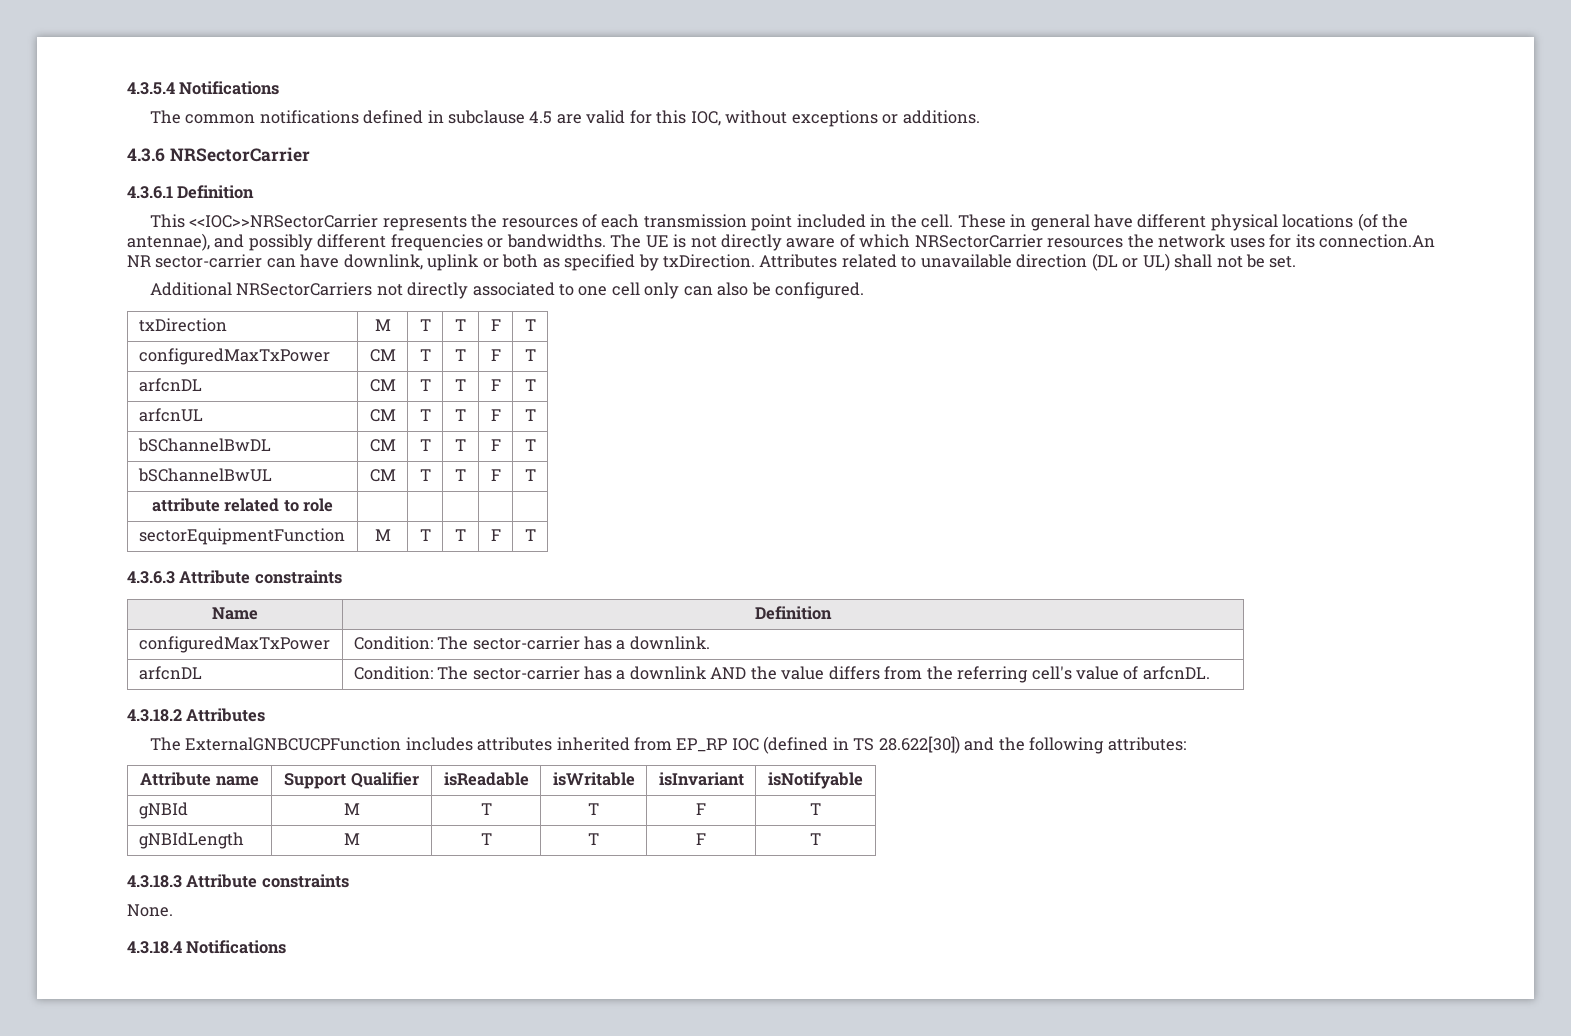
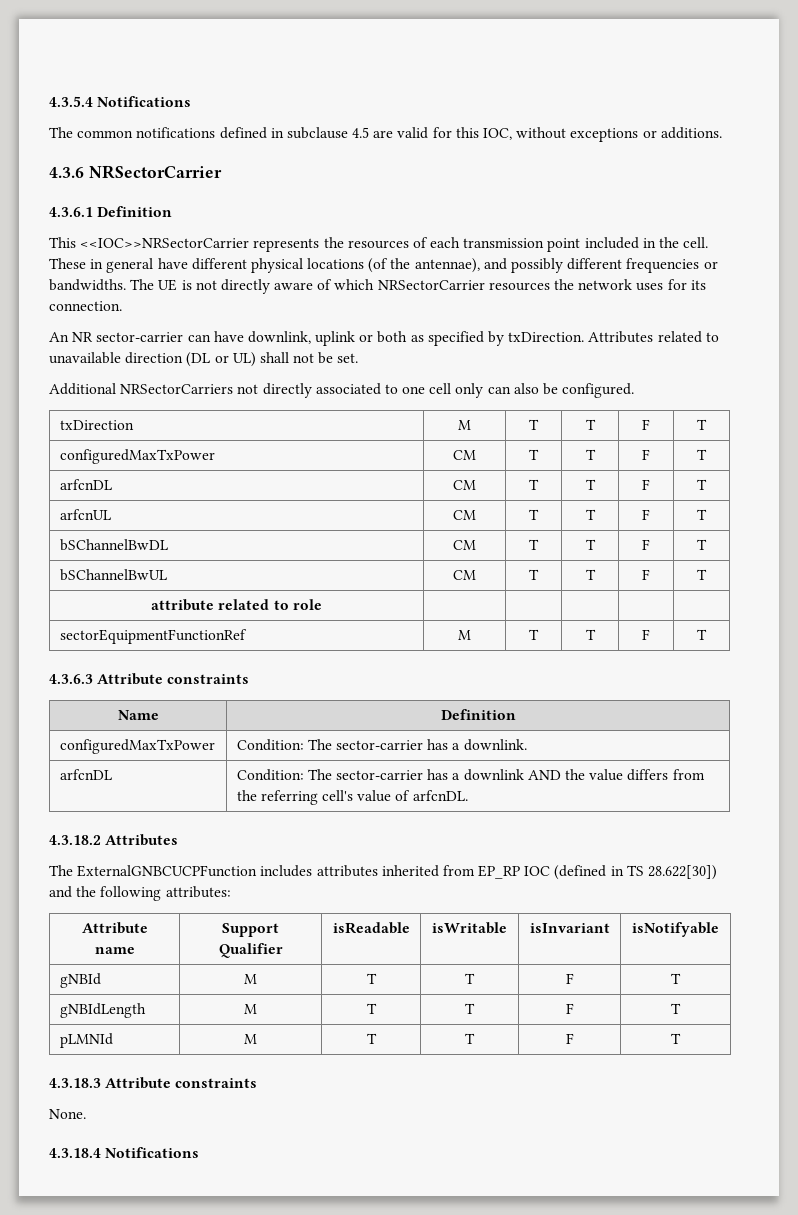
[1319,234,1436,248] connection.An -> [49,301,122,311] [49,332,69,342] connection. // An
[138,528,345,545] sectorEquipmentFunction -> [59,629,247,644] sectorEquipmentFunctionRef
(821, 839) none -> [59,1033,113,1048] [244,1034,257,1044] [366,1033,377,1044] [465,1033,475,1044] [565,1033,574,1044] [671,1033,681,1044] // pLMNId | M | T | T | F | T

